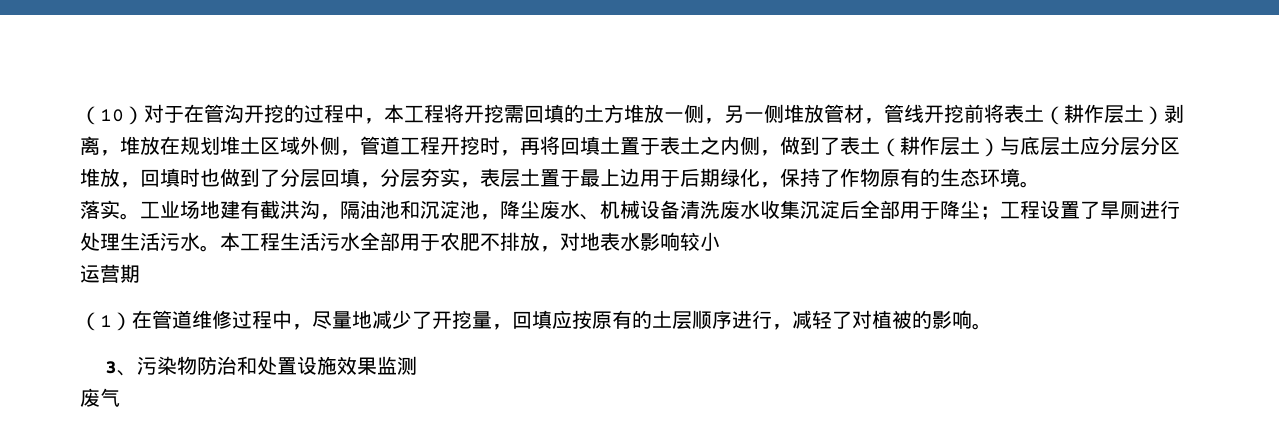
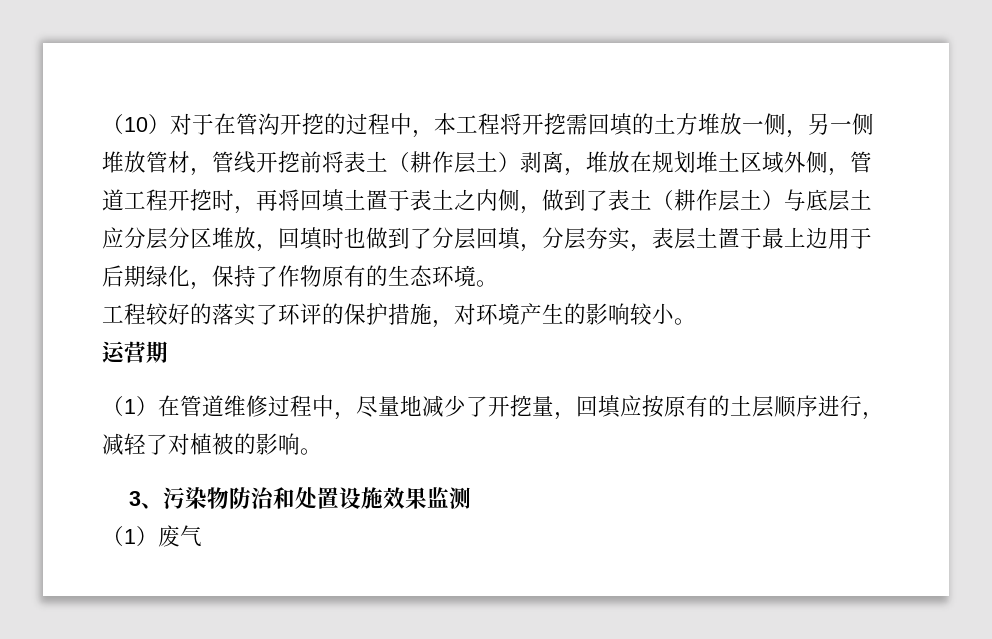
[80,200,1180,220] [80,232,640,252] 落实。工业场地建有截洪沟，隔油池和沉淀池，降尘废水、机械设备清洗废水收集沉淀后全部用于降尘；工程设置了旱厕进行处理生活污水。本工程生活污水全部用于农肥不排放，对地表水 -> [102,303,586,328] 工程较好的落实了环评的保护措施，对环境产生的
(720, 241) none -> [674,318,696,325] 。
(417, 365) none -> [102,526,158,547] （1）

